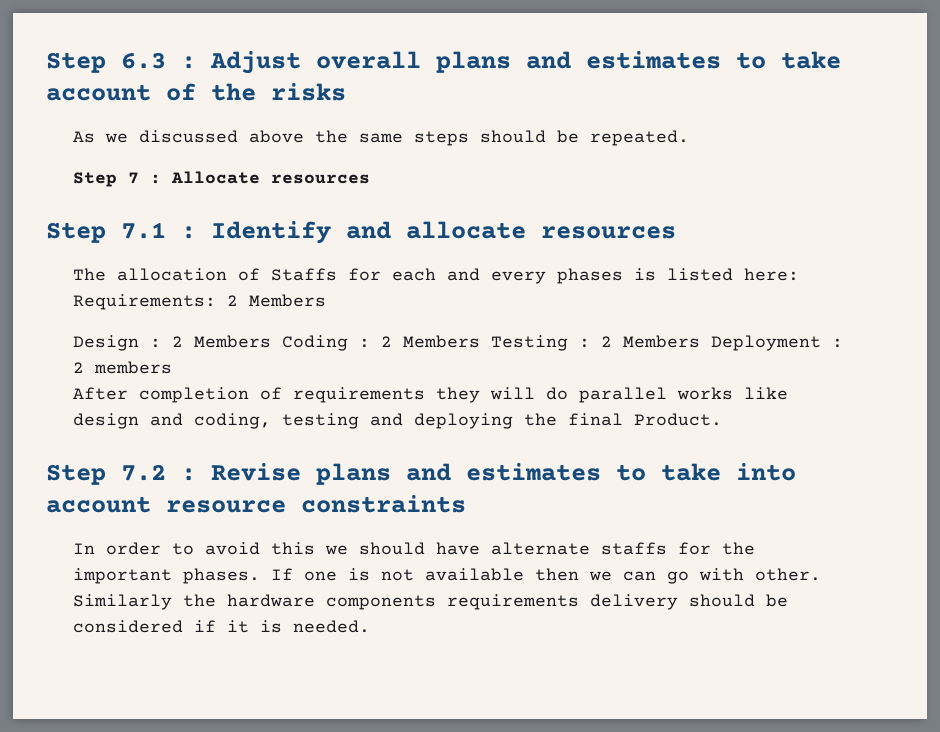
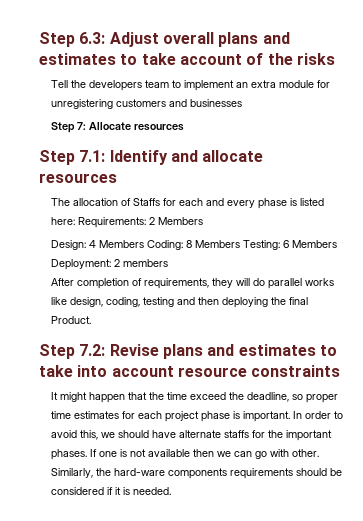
[46,52,196,73] Step 6.3 : -> [39,32,106,47] Step 6.3:
[72,130,689,146] [72,172,161,187] As we discussed above the same steps should be repeated. // Step 7 : -> [51,80,331,91] [51,99,243,109] [51,122,87,133] Tell the developers team to implement an extra module for unregistering customers and businesses // Step 7:
[121,222,196,239] 7.1 : -> [79,150,106,162] 7.1:
[556,268,623,284] phases -> [258,198,288,209] phase
[72,335,843,351] Design : 2 Members Coding : 2 Members Testing : 2 Members Deployment : -> [51,240,338,250] [51,259,112,270] Design: 4 Members Coding: 8 Members Testing: 6 Members Deployment:
[292,387,425,403] requirements -> [144,278,210,289] requirements,
[72,413,183,429] design and -> [70,297,104,307] design,
(403, 419) none -> [198,297,220,305] then
[121,464,196,481] 7.2 : -> [79,344,106,356] 7.2:
(466, 504) none -> [51,392,339,403] [51,411,291,422] It might happen that the time exceed the deadline, so proper time estimates for each project phase is important.
[270,542,315,555] this -> [80,430,99,440] this,
[72,594,315,610] Similarly the hardware -> [51,468,166,478] Similarly, the hard-ware
[589,594,678,610] delivery -> (294, 473) none

